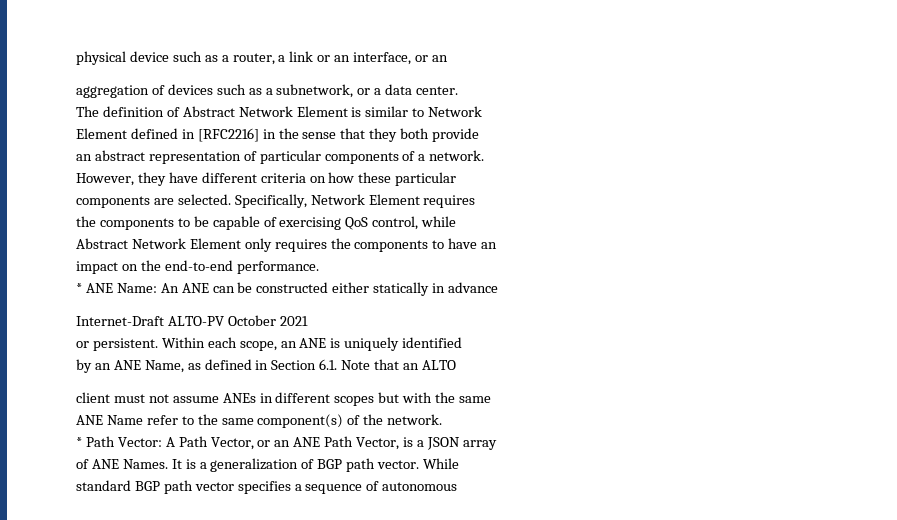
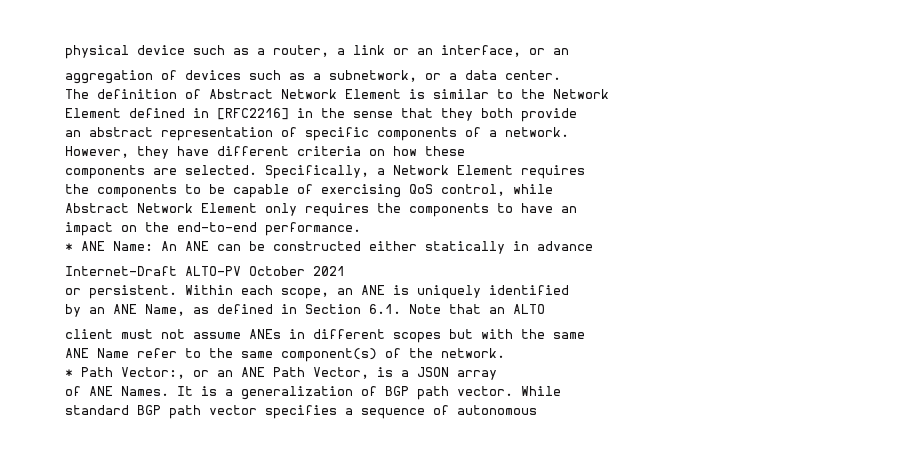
(425, 112) none -> [521,89,545,99] the
[259,150,321,164] particular -> [305,127,369,141] specific
[395,172,457,186] particular -> (465, 151) none
(307, 201) none -> [377,168,385,175] a
[117,436,254,450] Vector: A Path Vector, -> [121,367,185,379] Vector:,

